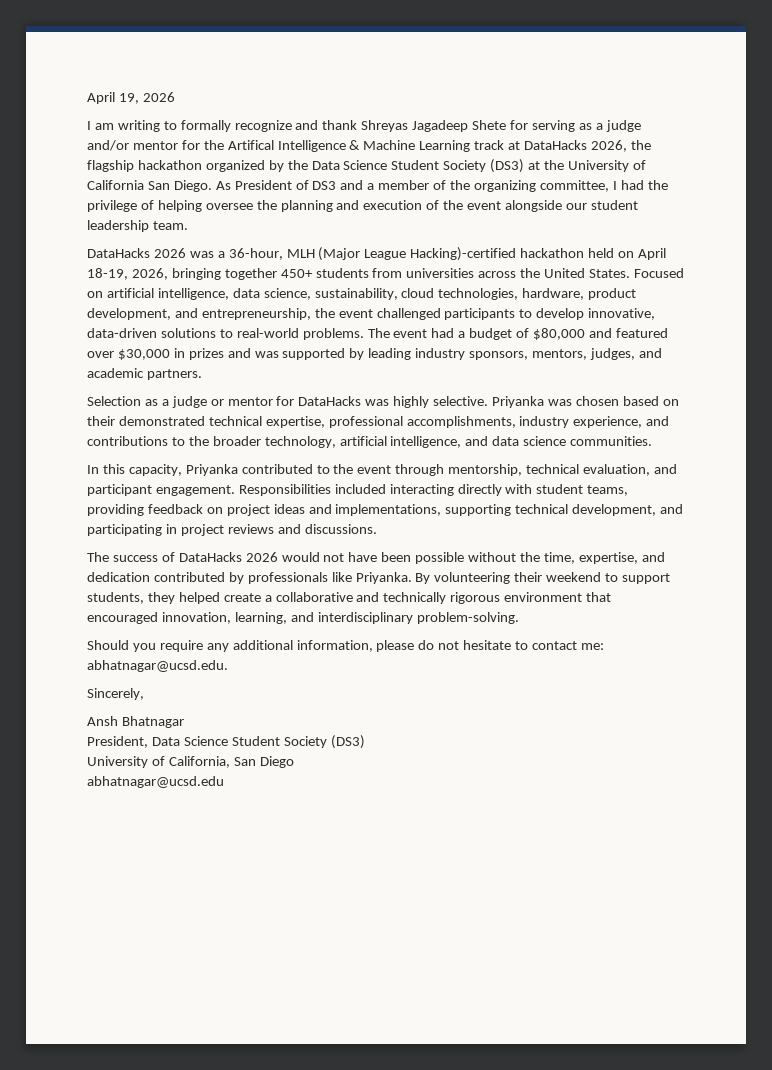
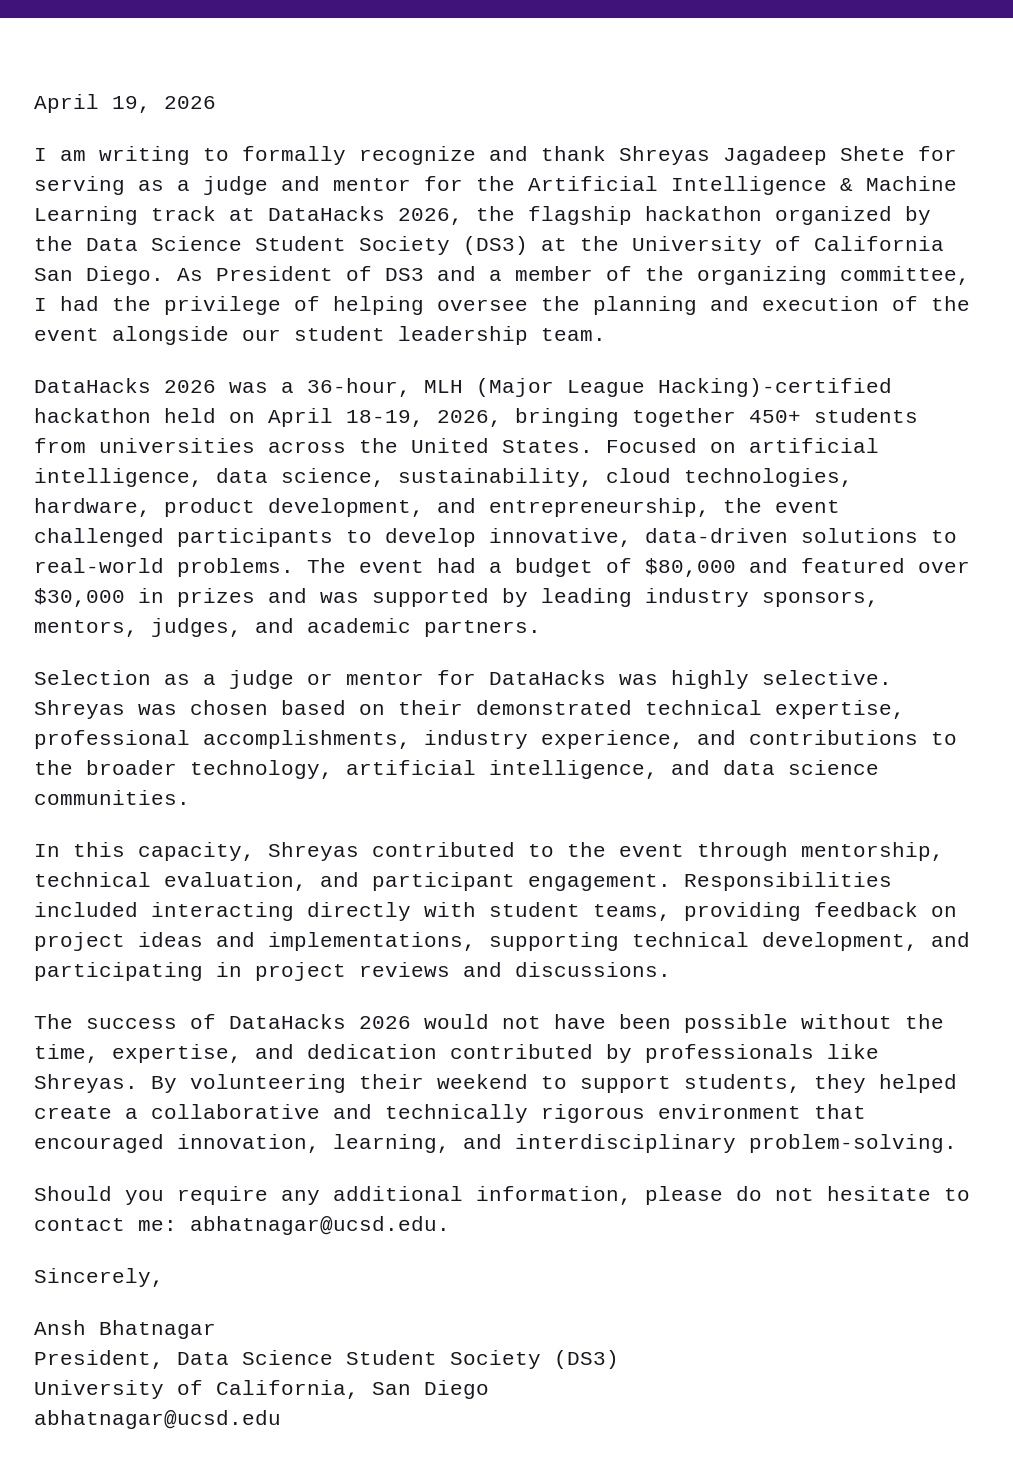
[87,140,129,151] and/or -> [281,176,320,191] and
[227,140,274,150] Artifical -> [528,176,658,191] Artificial
[492,396,545,408] Priyanka -> [34,700,125,719] Shreyas
[185,464,238,476] Priyanka -> [268,842,359,861] Shreyas
[355,572,412,584] Priyanka. -> [34,1074,138,1093] Shreyas.

